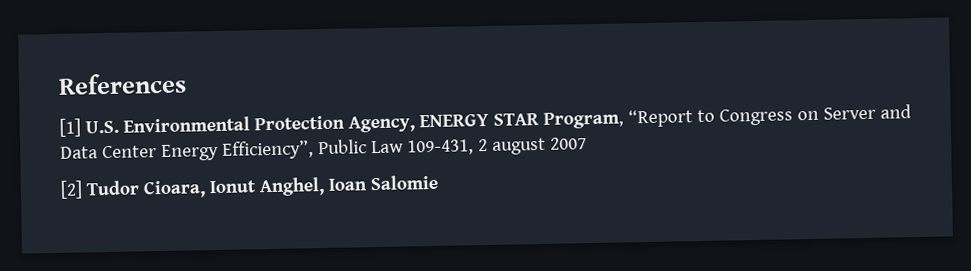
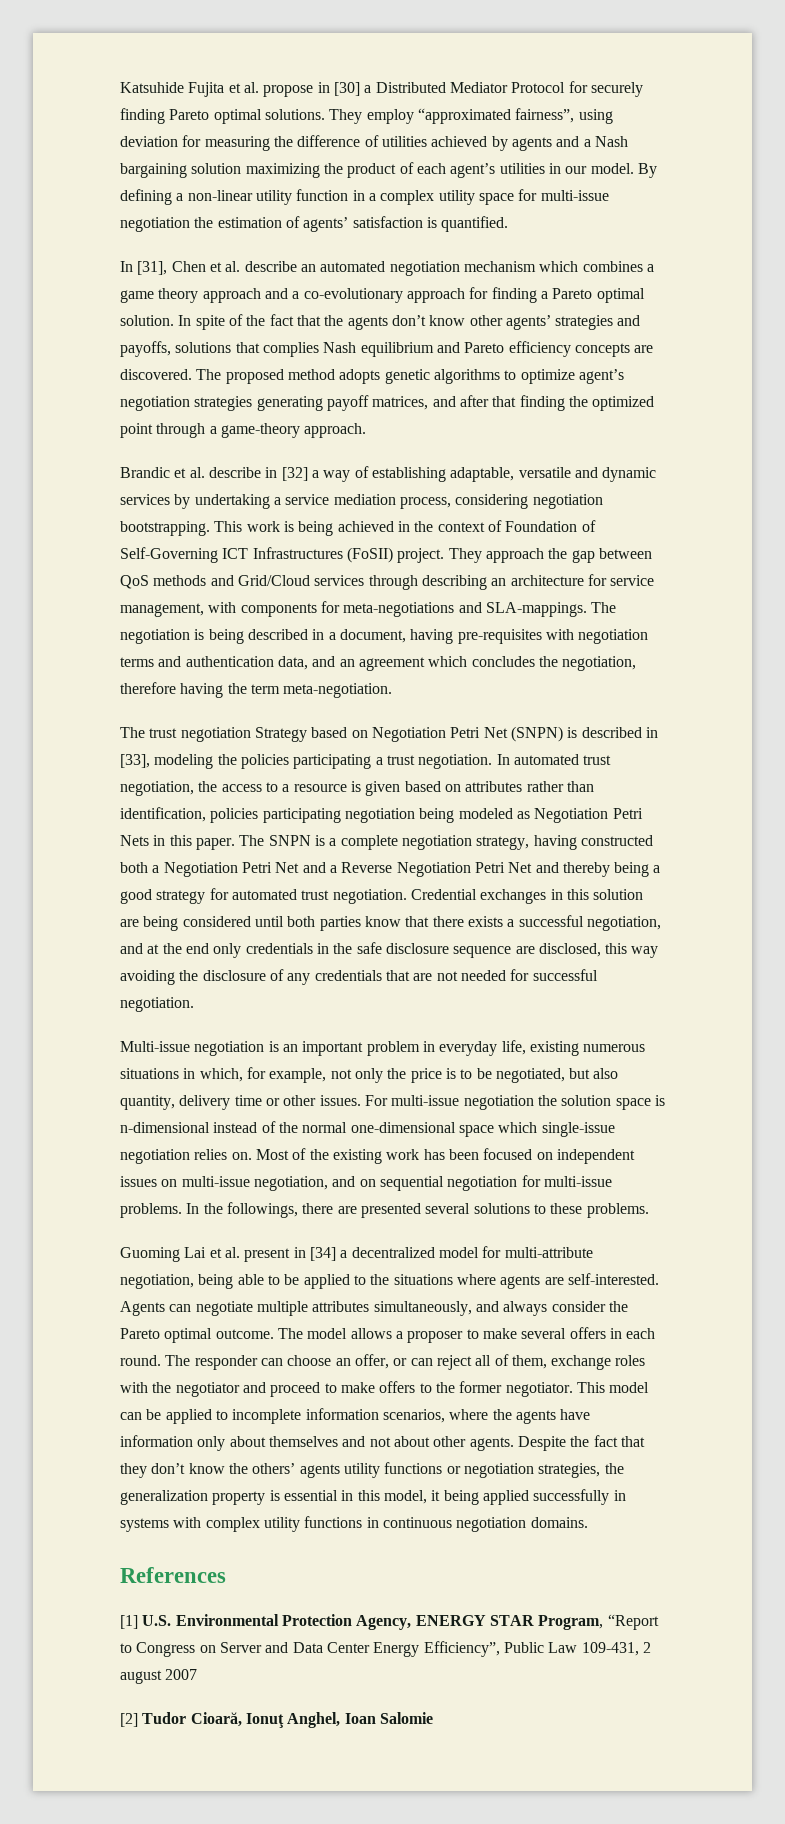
(58, 83) none -> [120,81,643,97] [120,108,613,124] [120,135,628,151] [120,162,657,178] [120,189,609,205] [120,216,509,232] [120,261,654,276] [120,287,645,303] [120,314,641,330] [120,341,654,357] [120,369,624,384] [120,395,655,411] [120,423,367,438] [120,466,657,482] [120,494,603,509] [120,520,596,536] [120,547,652,563] [120,574,655,590] [120,601,617,617] [120,629,649,644] [120,656,637,671] [120,682,393,698] [120,726,658,742] [120,754,612,769] [120,781,594,796] [120,807,643,823] [120,835,653,850] [120,862,661,877] [120,888,644,904] [120,915,661,931] [120,942,659,958] [120,969,598,985] [120,997,194,1012] [120,1040,646,1056] [120,1067,619,1083] [120,1095,665,1110] [120,1121,615,1137] [120,1148,635,1164] [120,1175,612,1191] [120,1202,649,1218] [120,1246,593,1262] [120,1273,659,1289] [120,1301,628,1316] [120,1327,656,1343] [120,1354,646,1370] [120,1381,650,1397] [120,1408,591,1424] [120,1435,645,1451] [120,1462,624,1478] [120,1489,626,1505] [120,1516,588,1532] Katsuhide Fujita et al. propose in [30] a Distributed Mediator Protocol for securely finding Pareto optimal solutions. They employ “approximated fairness”, using deviation for measuring the difference of utilities achieved by agents and a Nash bargaining solution maximizing the product of each agent’s utilities in our model. By defining a non-linear utility function in a complex utility space for multi-issue negotiation the estimation of agents’ satisfaction is quantified. // In [31], Chen et al. describe an automated negotiation mechanism which combines a game theory approach and a co-evolutionary approach for finding a Pareto optimal solution. In spite of the fact that the agents don’t know other agents’ strategies and payoffs, solutions that complies Nash equilibrium and Pareto efficiency concepts are discovered. The proposed method adopts genetic algorithms to optimize agent’s negotiation strategies generating payoff matrices, and after that finding the optimized point through a game-theory approach. // Brandic et al. describe in [32] a way of establishing adaptable, versatile and dynamic services by undertaking a service mediation process, considering negotiation bootstrapping. This work is being achieved in the context of Foundation of Self-Governing ICT Infrastructures (FoSII) project. They approach the gap between QoS methods and Grid/Cloud services through describing an architecture for service management, with components for meta-negotiations and SLA-mappings. The negotiation is being described in a document, having pre-requisites with negotiation terms and authentication data, and an agreement which concludes the negotiation, therefore having the term meta-negotiation. // The trust negotiation Strategy based on Negotiation Petri Net (SNPN) is described in [33], modeling the policies participating a trust negotiation. In automated trust negotiation, the access to a resource is given based on attributes rather than identification, policies participating negotiation being modeled as Negotiation Petri Nets in this paper. The SNPN is a complete negotiation strategy, having constructed both a Negotiation Petri Net and a Reverse Negotiation Petri Net and thereby being a good strategy for automated trust negotiation. Credential exchanges in this solution are being considered until both parties know that there exists a successful negotiation, and at the end only credentials in the safe disclosure sequence are disclosed, this way avoiding the disclosure of any credentials that are not needed for successful negotiation. // Multi-issue negotiation is an important problem in everyday life, existing numerous situations in which, for example, not only the price is to be negotiated, but also quantity, delivery time or other issues. For multi-issue negotiation the solution space is n-dimensional instead of the normal one-dimensional space which single-issue negotiation relies on. Most of the existing work has been focused on independent issues on multi-issue negotiation, and on sequential negotiation for multi-issue problems. In the followings, there are presented several solutions to these problems. // Guoming Lai et al. present in [34] a decentralized model for multi-attribute negotiation, being able to be applied to the situations where agents are self-interested. Agents can negotiate multiple attributes simultaneously, and always consider the Pareto optimal outcome. The model allows a proposer to make several offers in each round. The responder can choose an offer, or can reject all of them, exchange roles with the negotiator and proceed to make offers to the former negotiator. This model can be applied to incomplete information scenarios, where the agents have information only about themselves and not about other agents. Despite the fact that they don’t know the others’ agents utility functions or negotiation strategies, the generalization property is essential in this model, it being applied successfully in systems with complex utility functions in continuous negotiation domains. //
[142,180,257,199] Cioara, Ionut -> [190,1712,284,1728] Cioară, Ionuţ

